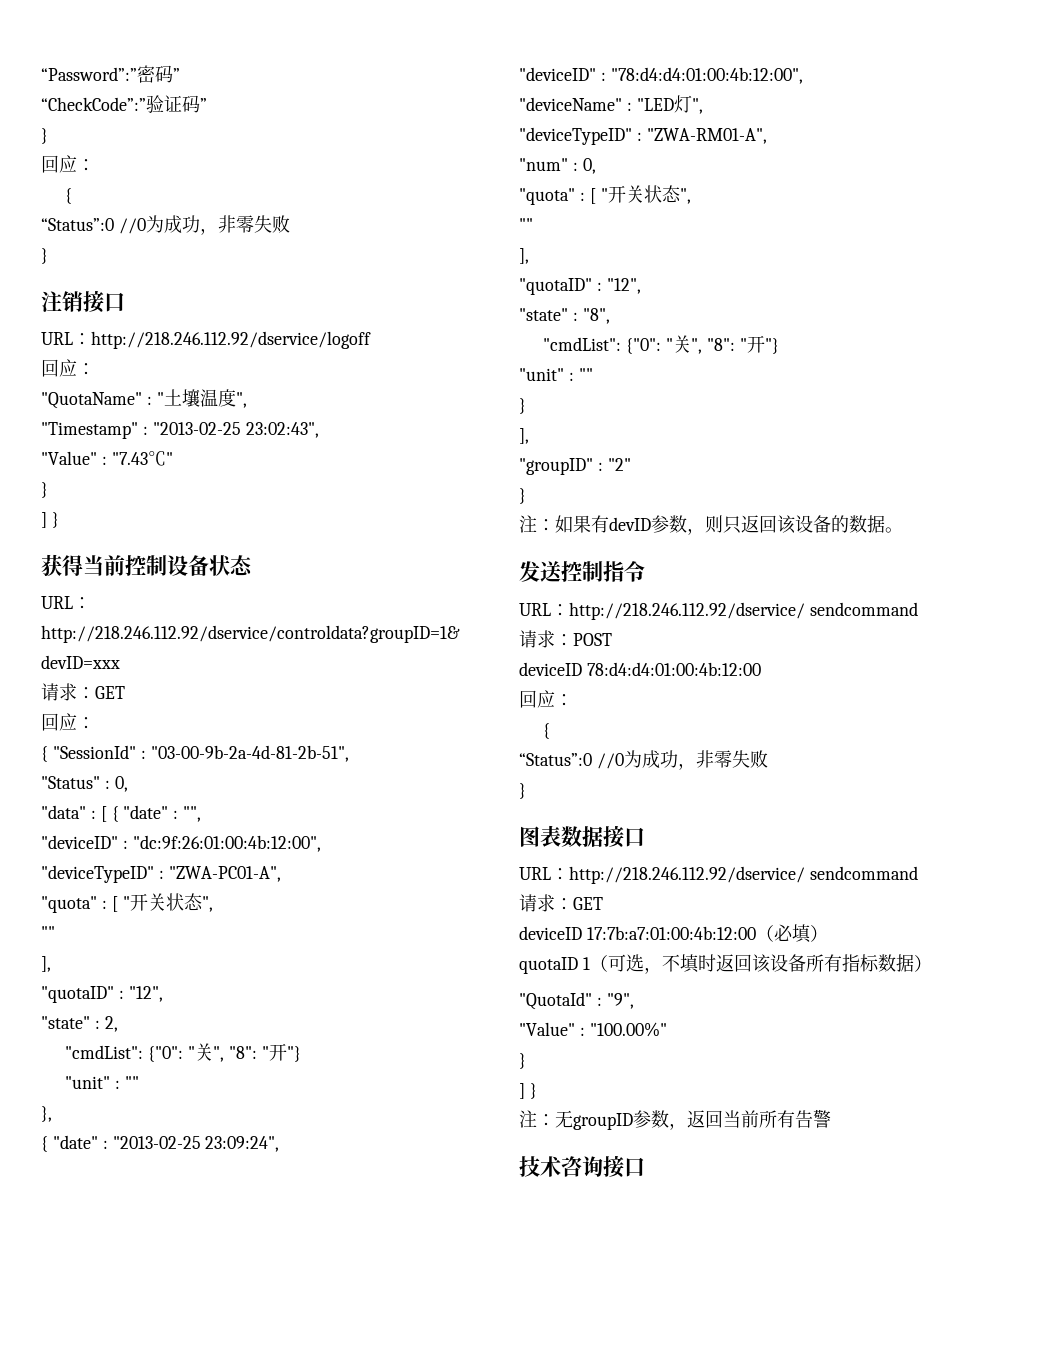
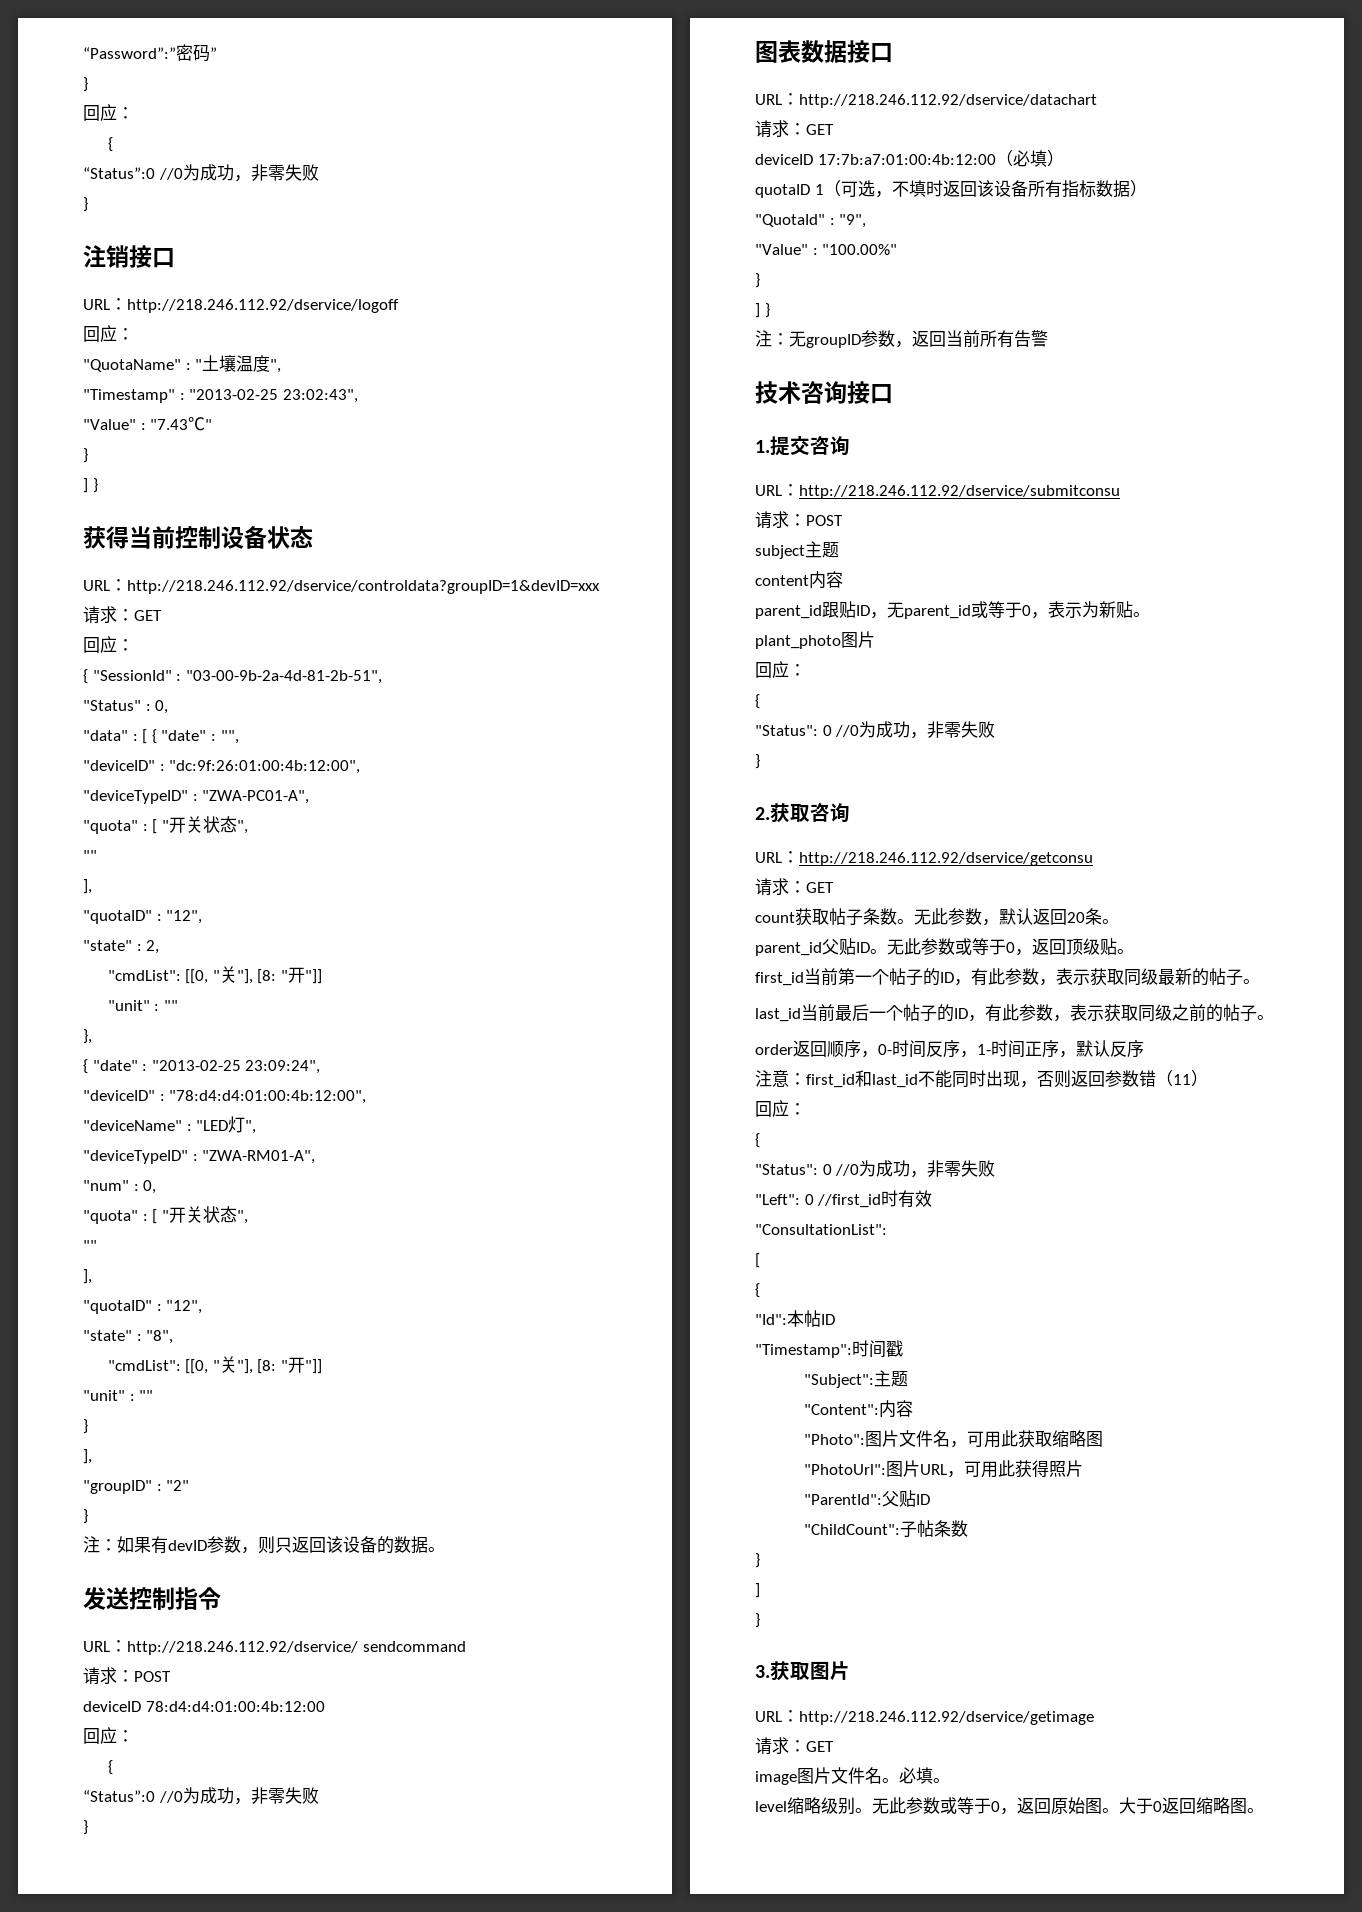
[41,95,207,113] // “CheckCode”:”验证码” -> (217, 53) none
[148,1043,301,1062] {"0": "关", "8": "开"} -> [185,966,322,984] [[0, "关"], [8: "开"]]
[626,335,779,354] {"0": "关", "8": "开"} -> [185,1356,322,1374] [[0, "关"], [8: "开"]]
[569,866,918,884] http://218.246.112.92/dservice/ sendcommand -> [799,94,1097,108] http://218.246.112.92/dservice/datachart
(645, 1167) none -> [755,435,850,456] [755,484,1120,499] [755,511,843,529] [755,541,839,559] [755,571,843,589] [755,601,1150,619] [755,631,875,649] [755,661,806,678] [755,694,760,709] [755,721,996,739] [755,754,760,769] [755,802,850,823] [755,851,1093,866] [755,878,834,896] [755,908,1119,926] [755,938,1134,956] [755,968,1260,986] [755,1004,1274,1022] [755,1040,1144,1058] [755,1070,1208,1088] [755,1100,806,1117] [755,1133,760,1148] [755,1160,996,1178] [755,1190,933,1208] [755,1224,887,1235] [755,1253,760,1268] [755,1283,760,1298] [755,1310,835,1327] [755,1340,903,1358] [804,1370,909,1388] [804,1400,914,1418] [804,1430,1104,1448] [804,1460,1084,1478] [804,1490,931,1507] [804,1520,969,1538] [755,1553,760,1568] [755,1583,760,1598] [755,1613,760,1628] [755,1661,850,1681] [755,1710,1094,1725] [755,1737,834,1755] [755,1767,950,1785] [755,1797,1264,1815] // 1.提交咨询 // URL：http://218.246.112.92/dservice/submitconsu // 请求：POST // subject主题 // content内容 // parent_id跟贴ID，无parent_id或等于0，表示为新贴。 // plant_photo图片 // 回应： // { // "Status": 0 //0为成功，非零失败 // } // 2.获取咨询 // URL：http://218.246.112.92/dservice/getconsu // 请求：GET // count获取帖子条数。无此参数，默认返回20条。 // parent_id父贴ID。无此参数或等于0，返回顶级贴。 // first_id当前第一个帖子的ID，有此参数，表示获取同级最新的帖子。 // last_id当前最后一个帖子的ID，有此参数，表示获取同级之前的帖子。 // order返回顺序，0-时间反序，1-时间正序，默认反序 // 注意：first_id和last_id不能同时出现，否则返回参数错（11） // 回应： // { // "Status": 0 //0为成功，非零失败 // "Left": 0 //first_id时有效 // "ConsultationList": // [ // { // "Id":本帖ID // "Timestamp":时间戳 // "Subject":主题 // "Content":内容 // "Photo":图片文件名，可用此获取缩略图 // "PhotoUrl":图片URL，可用此获得照片 // "ParentId":父贴ID // "ChildCount":子帖条数 // } // ] // } // 3.获取图片 // URL：http://218.246.112.92/dservice/getimage // 请求：GET // image图片文件名。必填。 // level缩略级别。无此参数或等于0，返回原始图。大于0返回缩略图。

